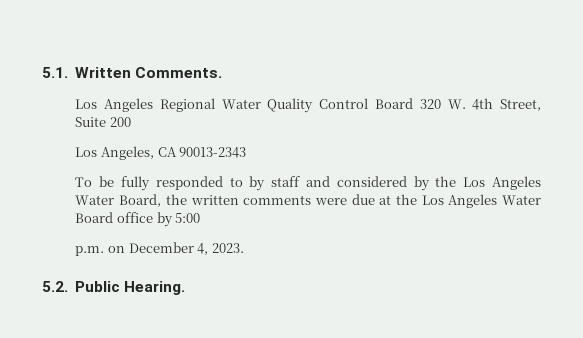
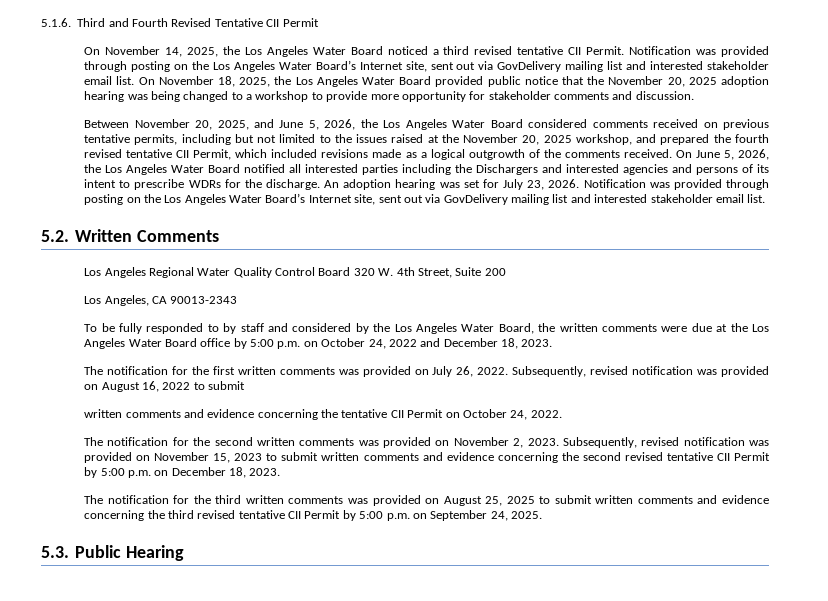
[42,67,222,78] 5.1. Written Comments. -> [41,18,319,27] [84,46,769,57] [84,60,769,72] [84,76,770,87] [84,91,694,102] [84,119,769,130] [84,134,770,145] [84,149,770,160] [84,164,769,175] [84,179,769,190] [84,193,766,205] [41,229,219,242] 5.1.6. Third and Fourth Revised Tentative CII Permit // On November 14, 2025, the Los Angeles Water Board noticed a third revised tentative CII Permit. Notification was provided through posting on the Los Angeles Water Board’s Internet site, sent out via GovDelivery mailing list and interested stakeholder email list. On November 18, 2025, the Los Angeles Water Board provided public notice that the November 20, 2025 adoption hearing was being changed to a workshop to provide more opportunity for stakeholder comments and discussion. // Between November 20, 2025, and June 5, 2026, the Los Angeles Water Board considered comments received on previous tentative permits, including but not limited to the issues raised at the November 20, 2025 workshop, and prepared the fourth revised tentative CII Permit, which included revisions made as a logical outgrowth of the comments received. On June 5, 2026, the Los Angeles Water Board notified all interested parties including the Dischargers and interested agencies and persons of its intent to prescribe WDRs for the discharge. An adoption hearing was set for July 23, 2026. Notification was provided through posting on the Los Angeles Water Board’s Internet site, sent out via GovDelivery mailing list and interested stakeholder email list. // 5.2. Written Comments
(201, 218) // -> [277,338,553,349] [84,366,769,377] [84,381,245,392] [84,409,562,420] [84,437,769,448] [84,452,770,463] [84,467,125,478] p.m. on October 24, 2022 and December 18, 2023. // The notification for the first written comments was provided on July 26, 2022. Subsequently, revised notification was provided on August 16, 2022 to submit // written comments and evidence concerning the tentative CII Permit on October 24, 2022. // The notification for the second written comments was provided on November 2, 2023. Subsequently, revised notification was provided on November 15, 2023 to submit written comments and evidence concerning the second revised tentative CII Permit by 5:00
[197,243,244,255] [42,281,185,295] 4, 2023. // 5.2. Public Hearing. -> [228,467,281,478] [84,495,769,506] [84,510,542,521] [41,545,184,561] 18, 2023. // The notification for the third written comments was provided on August 25, 2025 to submit written comments and evidence concerning the third revised tentative CII Permit by 5:00 p.m. on September 24, 2025. // 5.3. Public Hearing

